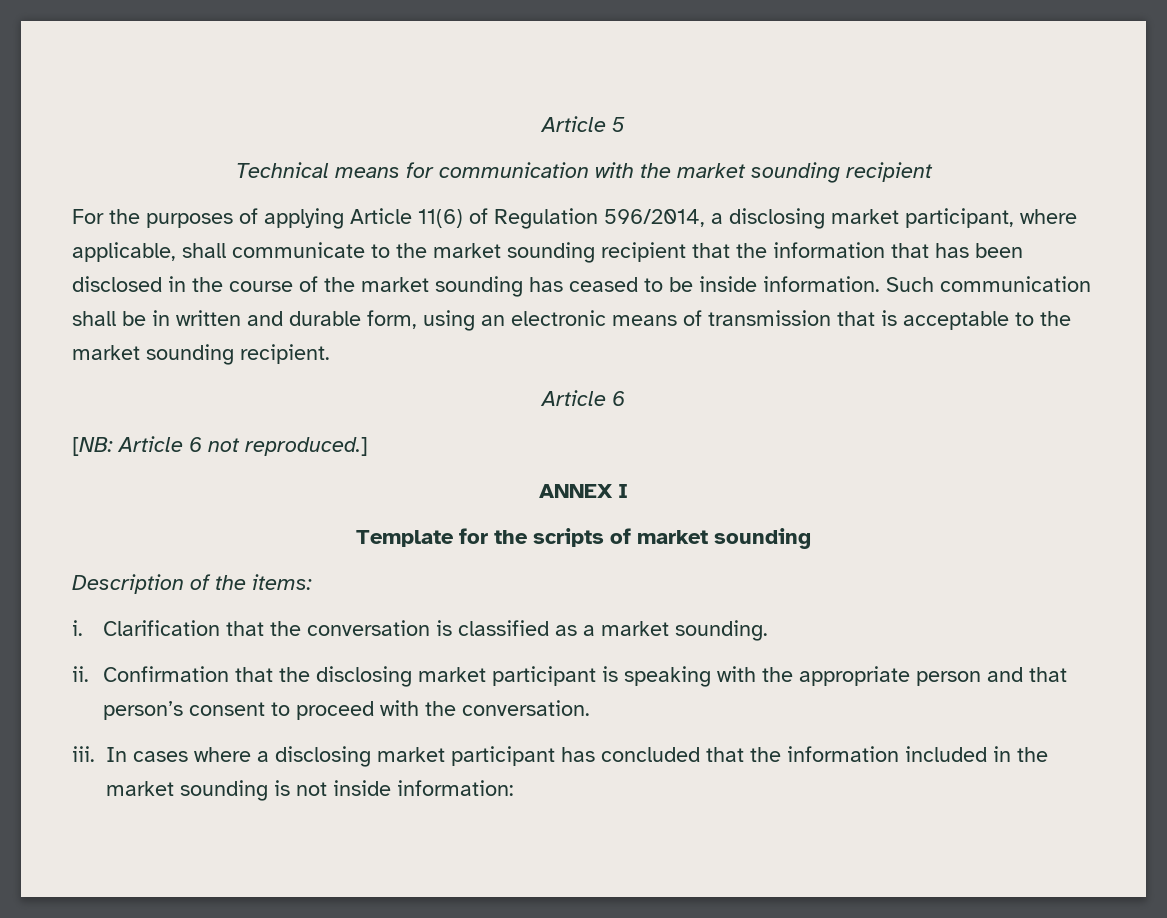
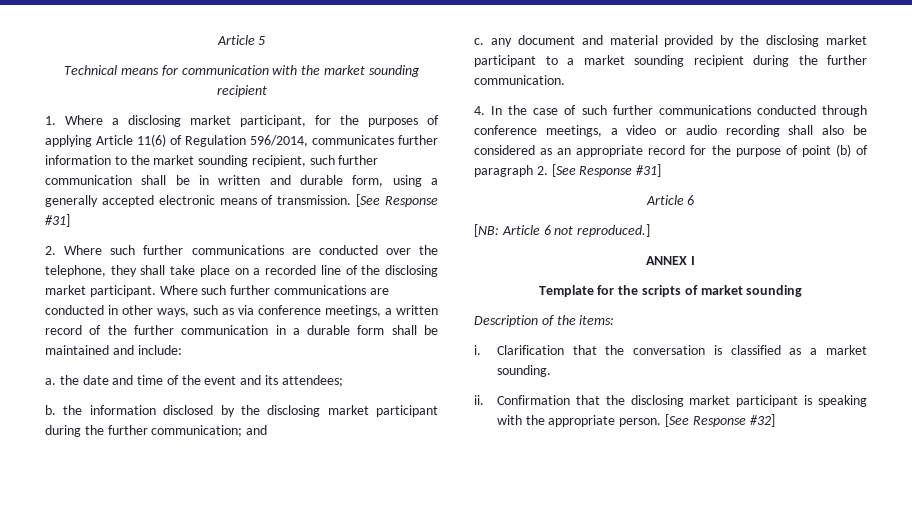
[72,209,104,224] For -> [45,115,331,127] 1. Where a disclosing market participant, for
[711,208,1077,229] [72,242,1023,263] [72,276,934,297] a disclosing market participant, where applicable, shall communicate to the market sounding recipient that the information that has been disclosed in the course of the market sounding has ceased to be inside information. Such -> [312,135,438,145] [45,155,379,167] communicates further information to the market sounding recipient, such further
[481,310,1071,330] [72,344,330,365] an electronic means of transmission that is acceptable to the market sounding recipient. -> [431,178,438,185] [45,194,438,207] [45,214,70,227] [45,245,438,255] [45,265,438,277] [45,285,389,297] [45,305,438,317] [45,325,439,335] [45,345,182,355] [45,375,343,387] [45,405,438,417] [45,425,268,437] [474,35,868,47] [474,55,867,67] [474,75,565,85] [474,105,867,117] [474,125,867,137] [474,144,868,157] [474,164,662,177] a generally accepted electronic means of transmission. [See Response #31] // 2. Where such further communications are conducted over the telephone, they shall take place on a recorded line of the disclosing market participant. Where such further communications are conducted in other ways, such as via conference meetings, a written record of the further communication in a durable form shall be maintained and include: // a. the date and time of the event and its attendees; // b. the information disclosed by the disclosing market participant during the further communication; and // c. any document and material provided by the disclosing market participant to a market sounding recipient during the further communication. // 4. In the case of such further communications conducted through conference meetings, a video or audio recording shall also be considered as an appropriate record for the purpose of point (b) of paragraph 2. [See Response #31]
[916,667,1068,686] [103,700,591,720] [72,746,1048,767] [106,780,514,801] person and that person’s consent to proceed with the conversation. // iii. In cases where a disclosing market participant has concluded that the information included in the market sounding is not inside information: -> [619,414,775,427] person. [See Response #32]

